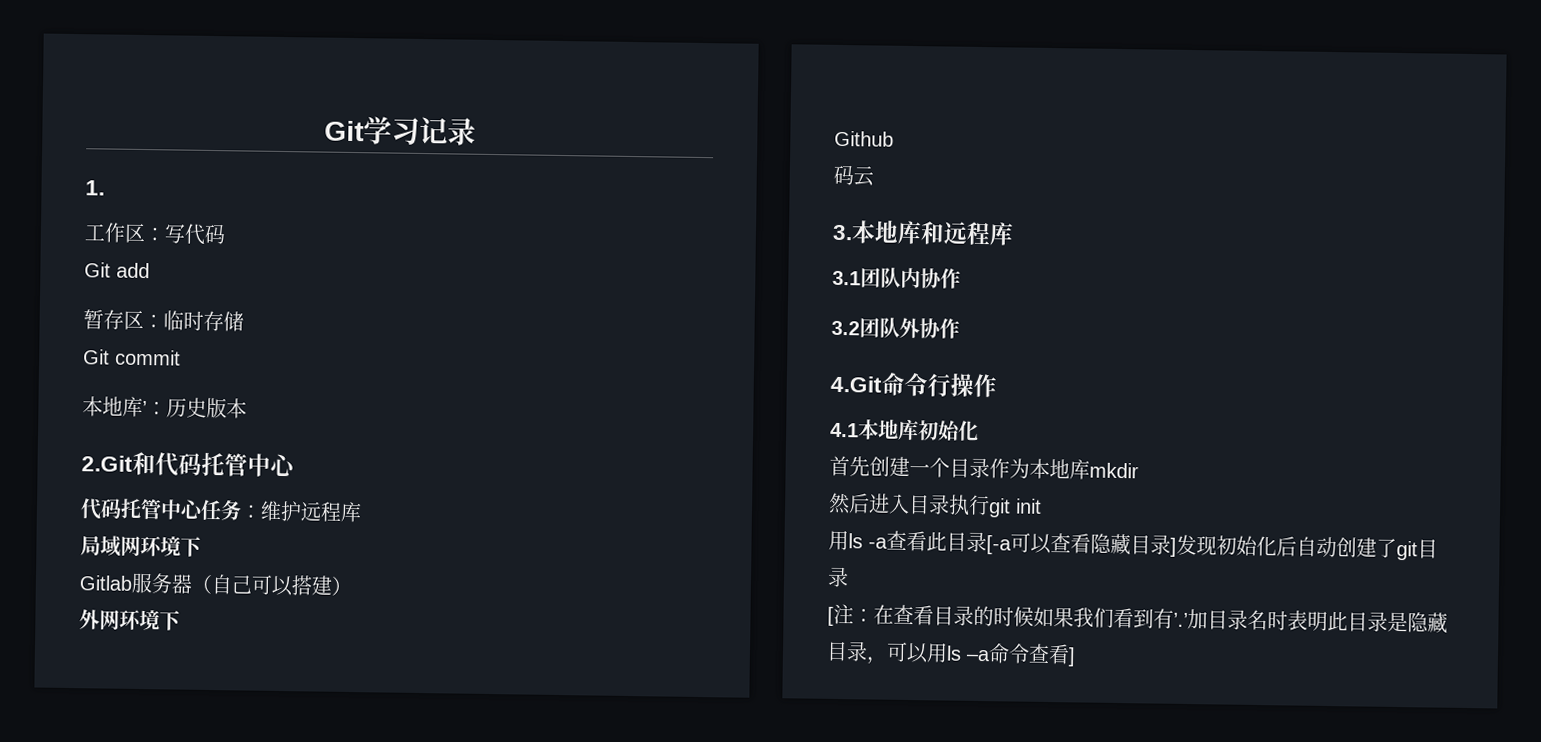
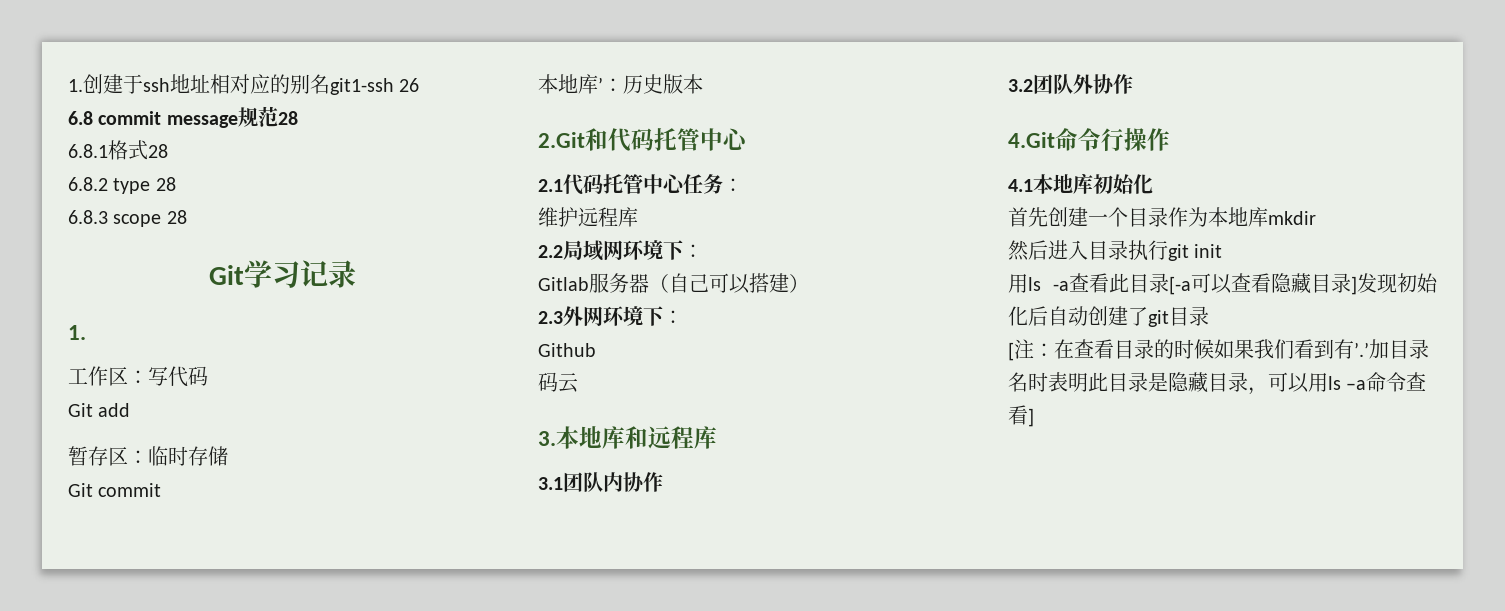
(324, 131) none -> [68,74,420,95] [68,106,298,128] [68,140,168,160] [68,177,176,194] [68,210,187,227] 1.创建于ssh地址相对应的别名git1-ssh 26 // 6.8 commit message规范28 // 6.8.1格式28 // 6.8.2 type 28 // 6.8.3 scope 28 //
(297, 465) none -> [538,179,563,192] 2.1
(262, 511) none -> (743, 185) //
(362, 512) none -> [538,245,563,258] 2.2
(202, 546) none -> [683,244,703,258] ：
(353, 586) none -> [538,311,563,324] 2.3
(181, 620) none -> [663,310,683,324] ：

